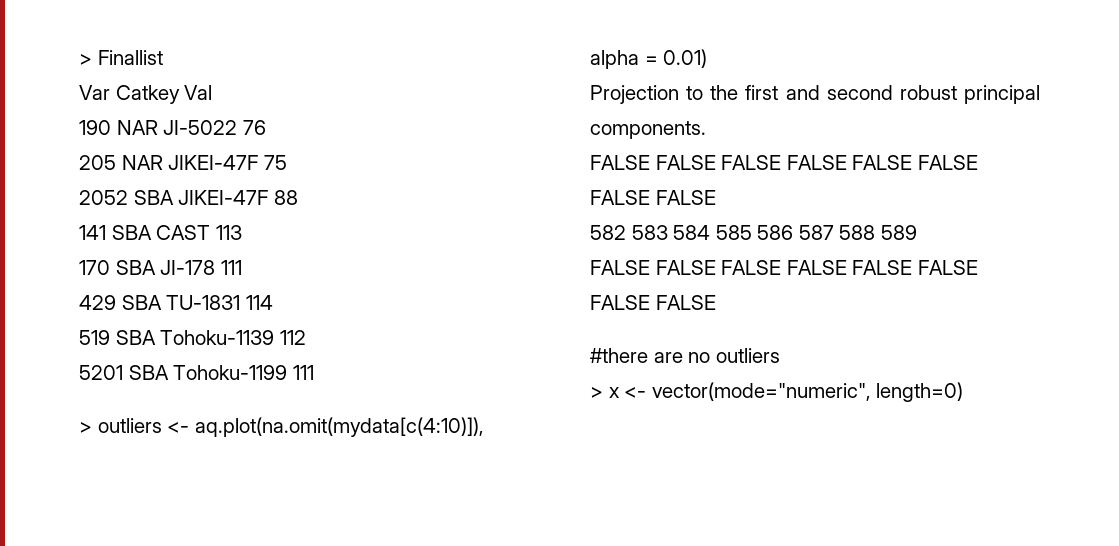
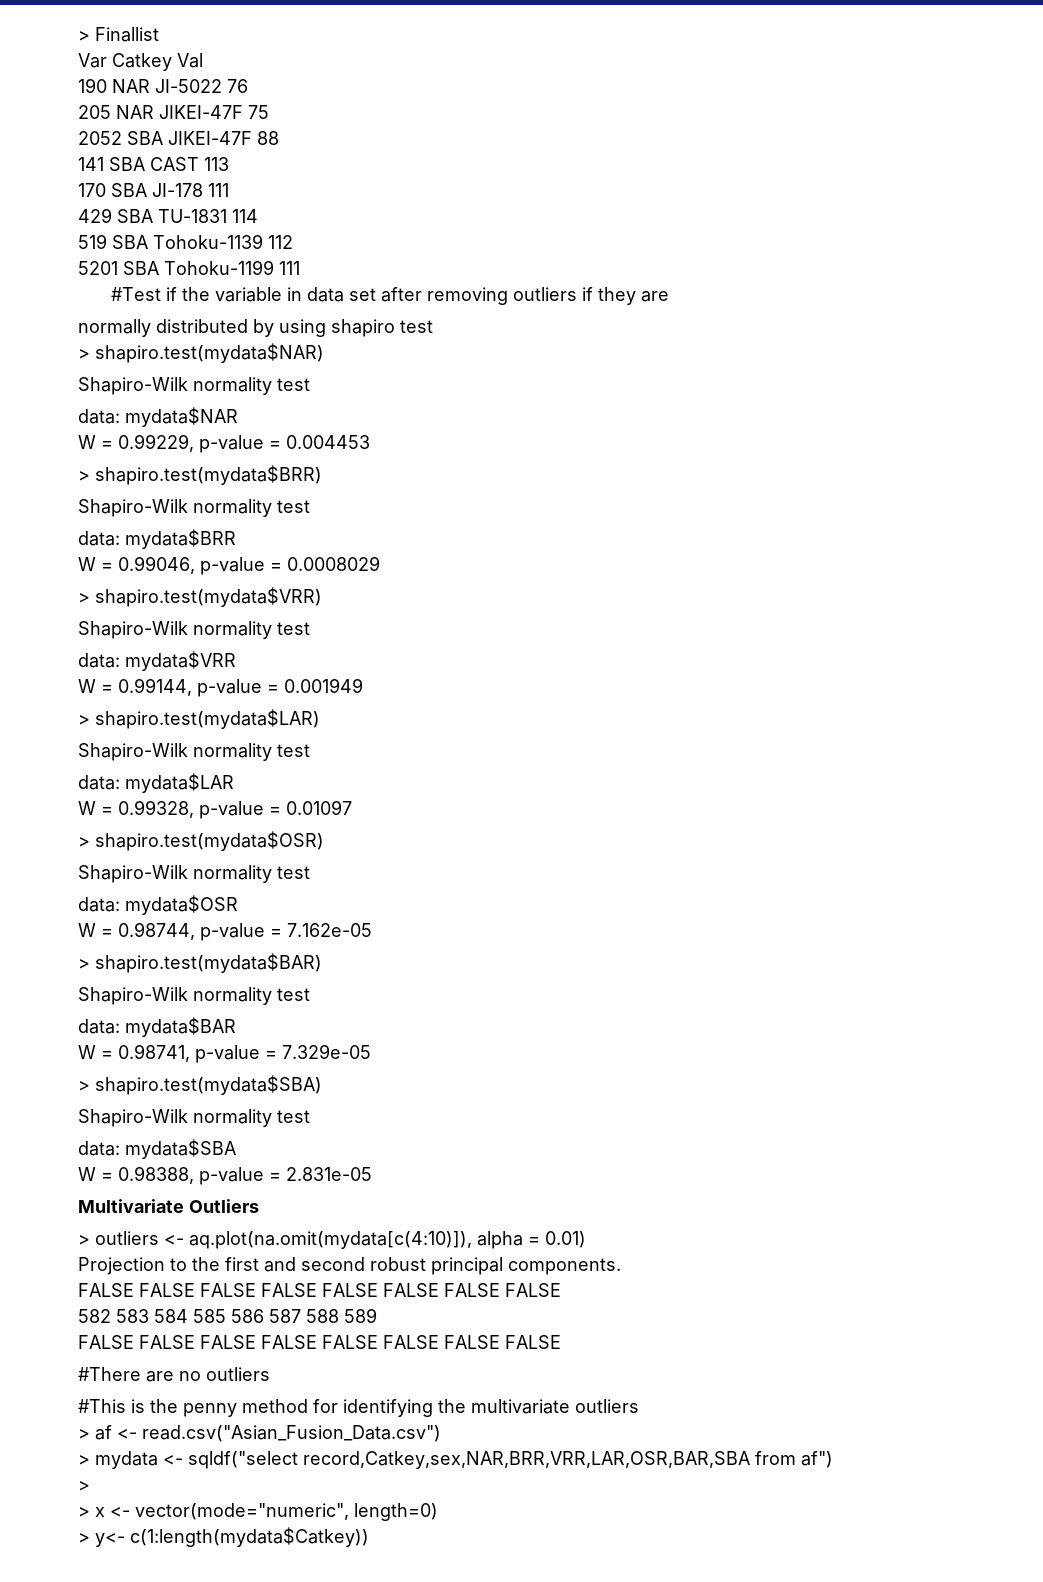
(314, 372) none -> [110,287,669,305] [78,319,433,337] [78,343,324,363] [78,377,310,395] [78,407,238,427] [78,434,370,453] [78,465,322,485] [78,499,310,517] [78,529,236,549] [78,556,380,575] [78,587,322,607] [78,621,310,639] [78,651,236,671] [78,678,363,697] [78,709,320,729] [78,743,310,761] [78,773,234,793] [78,800,352,819] [78,831,324,851] [78,865,310,883] [78,895,238,915] [78,922,372,941] [78,953,322,973] [78,987,310,1005] [78,1017,236,1037] [78,1044,371,1063] [78,1075,322,1095] [78,1109,310,1127] [78,1139,236,1159] [78,1166,372,1185] [78,1199,259,1213] // #Test if the variable in data set after removing outliers if they are // normally distributed by using shapiro test // > shapiro.test(mydata$NAR) // Shapiro-Wilk normality test // data: mydata$NAR // W = 0.99229, p-value = 0.004453 // > shapiro.test(mydata$BRR) // Shapiro-Wilk normality test // data: mydata$BRR // W = 0.99046, p-value = 0.0008029 // > shapiro.test(mydata$VRR) // Shapiro-Wilk normality test // data: mydata$VRR // W = 0.99144, p-value = 0.001949 // > shapiro.test(mydata$LAR) // Shapiro-Wilk normality test // data: mydata$LAR // W = 0.99328, p-value = 0.01097 // > shapiro.test(mydata$OSR) // Shapiro-Wilk normality test // data: mydata$OSR // W = 0.98744, p-value = 7.162e-05 // > shapiro.test(mydata$BAR) // Shapiro-Wilk normality test // data: mydata$BAR // W = 0.98741, p-value = 7.329e-05 // > shapiro.test(mydata$SBA) // Shapiro-Wilk normality test // data: mydata$SBA // W = 0.98388, p-value = 2.831e-05 // Multivariate Outliers
[590,348,648,363] #there -> [78,1367,141,1381] #There
(780, 355) none -> [78,1399,639,1417] [78,1425,441,1442] [78,1451,833,1469] [78,1481,90,1491] // #This is the penny method for identifying the multivariate outliers // > af <- read.csv("Asian_Fusion_Data.csv") // > mydata <- sqldf("select record,Catkey,sex,NAR,BRR,VRR,LAR,OSR,BAR,SBA from af") // >
(964, 392) none -> [78,1527,369,1547] // > y<- c(1:length(mydata$Catkey))

